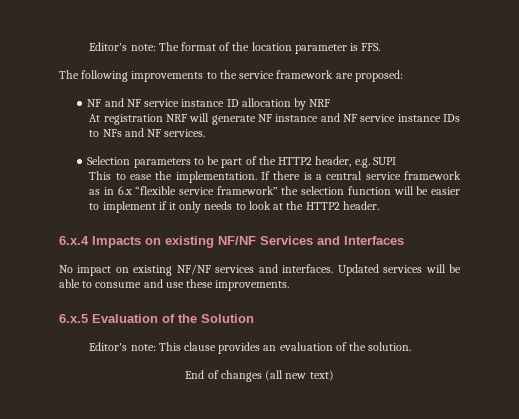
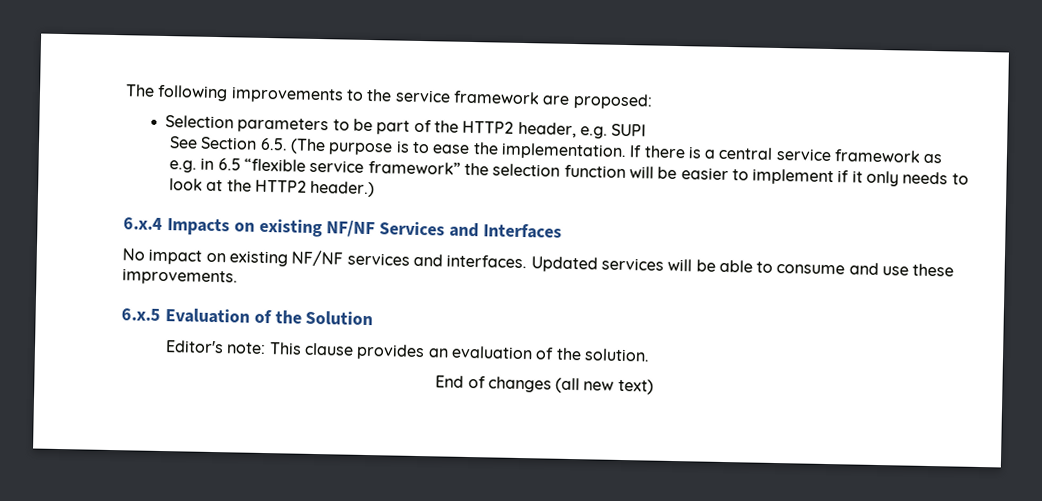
[89,42,381,54] Editor's note: The format of the location parameter is FFS. // -> (125, 90) none
[87,98,331,110] [89,113,460,125] [89,128,206,137] // NF and NF service instance ID allocation by NRF // At registration NRF will generate NF instance and NF service instance IDs to NFs and NF services. -> (653, 101) none
[89,171,112,180] This -> [168,136,410,156] See Section 6.5. (The purpose is
[103,186,132,195] in 6.x -> [168,157,241,173] e.g. in 6.5
[342,201,379,210] header. -> [310,180,376,198] header.)

